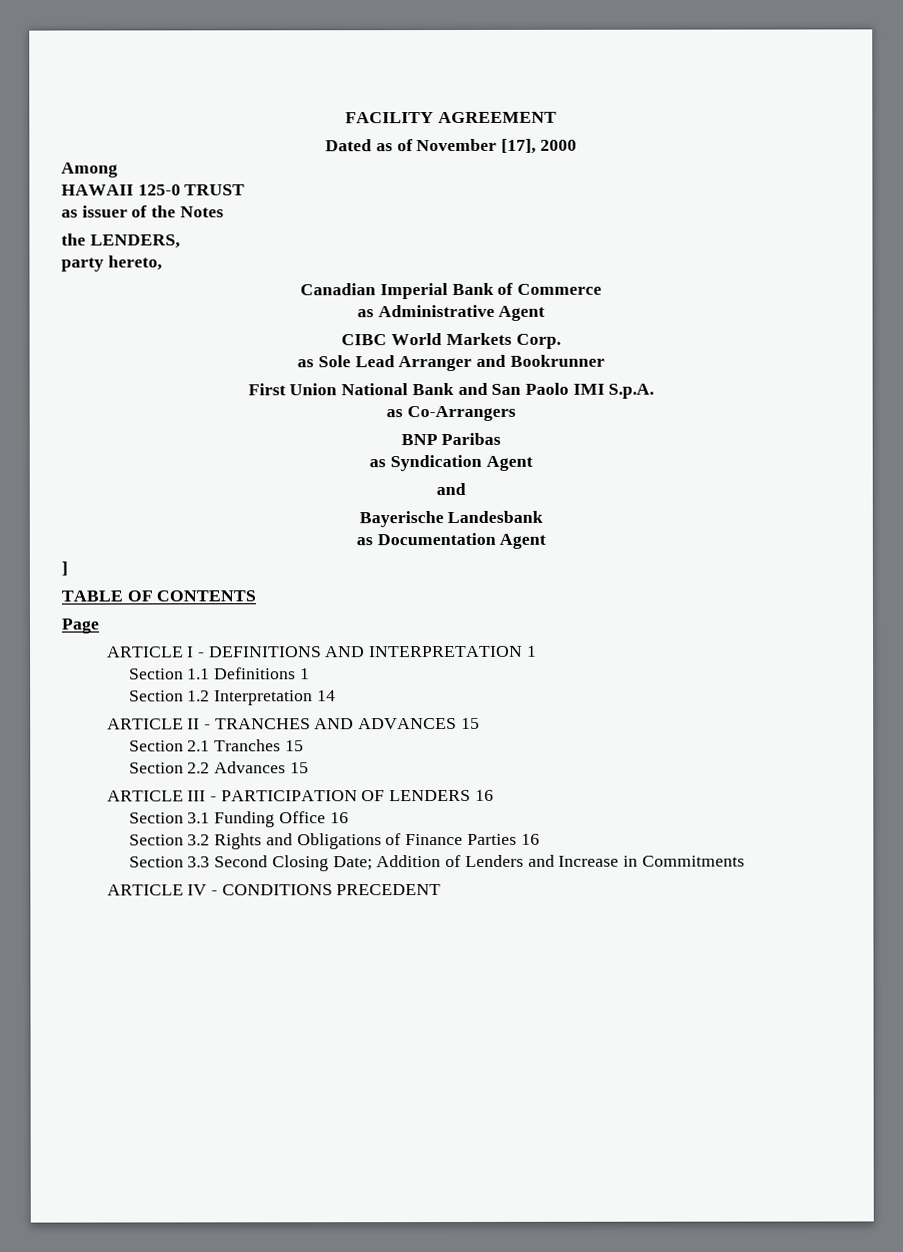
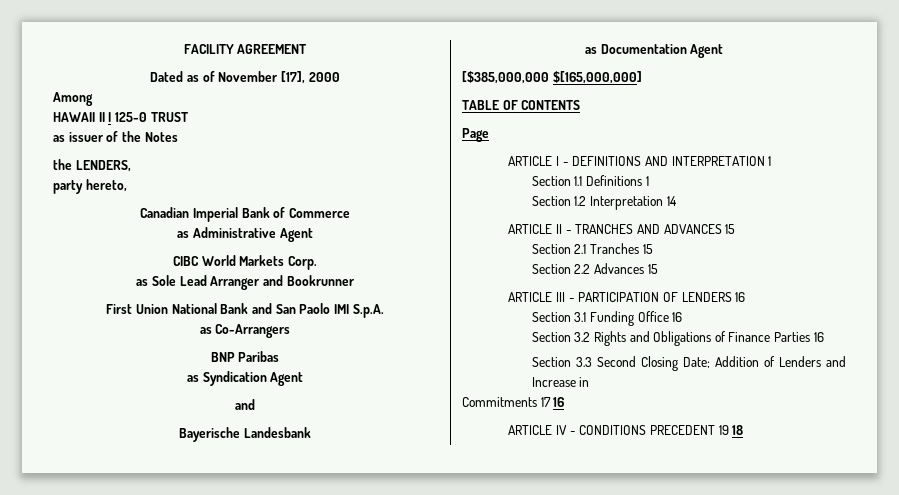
(134, 190) none -> [98,112,112,122] II I
[61,561,68,576] ] -> [462,71,642,84] [$385,000,000 $[165,000,000]
(638, 861) none -> (590, 382) //
(745, 861) none -> [540,397,565,407] 17 16
(442, 890) none -> [718,425,744,435] 19 18

